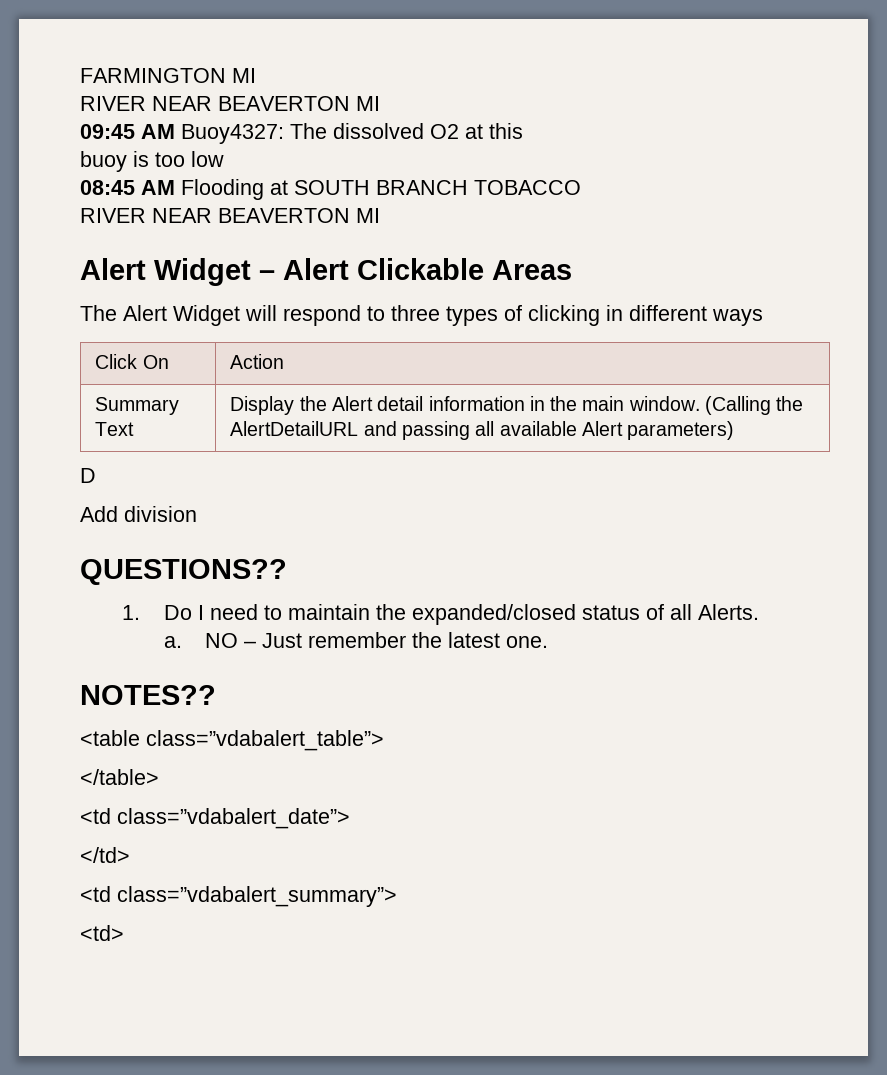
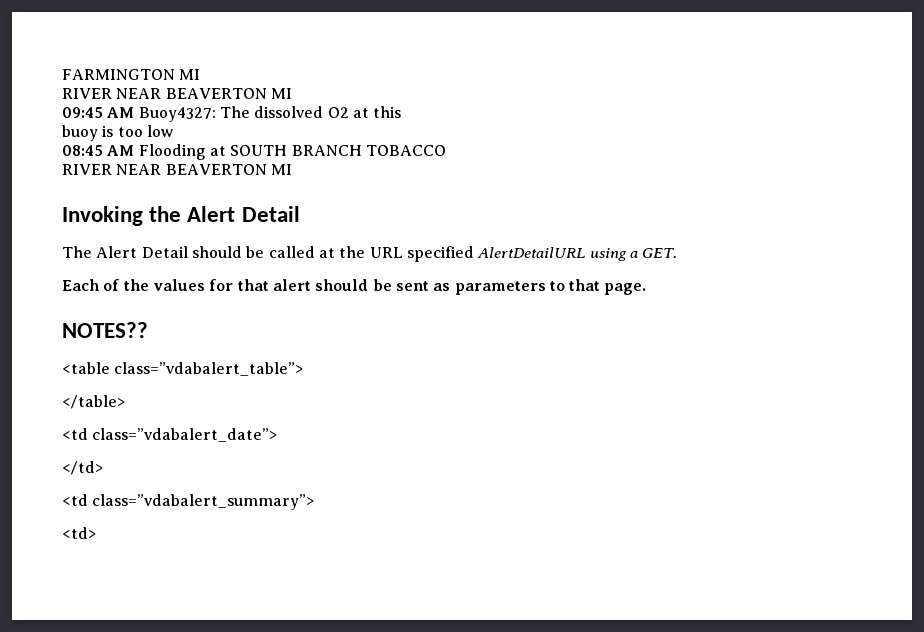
[80,258,572,286] [80,305,763,326] [95,354,169,369] [230,354,285,369] [95,397,180,415] [95,422,135,436] [230,396,804,415] [230,421,735,440] [80,468,96,483] [80,506,197,522] [80,559,287,585] [121,604,759,625] [163,632,549,648] Alert Widget – Alert Clickable Areas // The Alert Widget will respond to three types of clicking in different ways // Click On | Action // Summary Text | Display the Alert detail information in the main window. (Calling the AlertDetailURL and passing all available Alert parameters) // D // Add division // QUESTIONS?? // 1. Do I need to maintain the expanded/closed status of all Alerts. // a. NO – Just remember the latest one. -> [62,206,300,226] [62,246,678,262] [62,279,647,295] Invoking the Alert Detail // The Alert Detail should be called at the URL specified AlertDetailURL using a GET. // Each of the values for that alert should be sent as parameters to that page.

